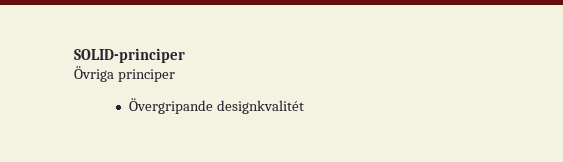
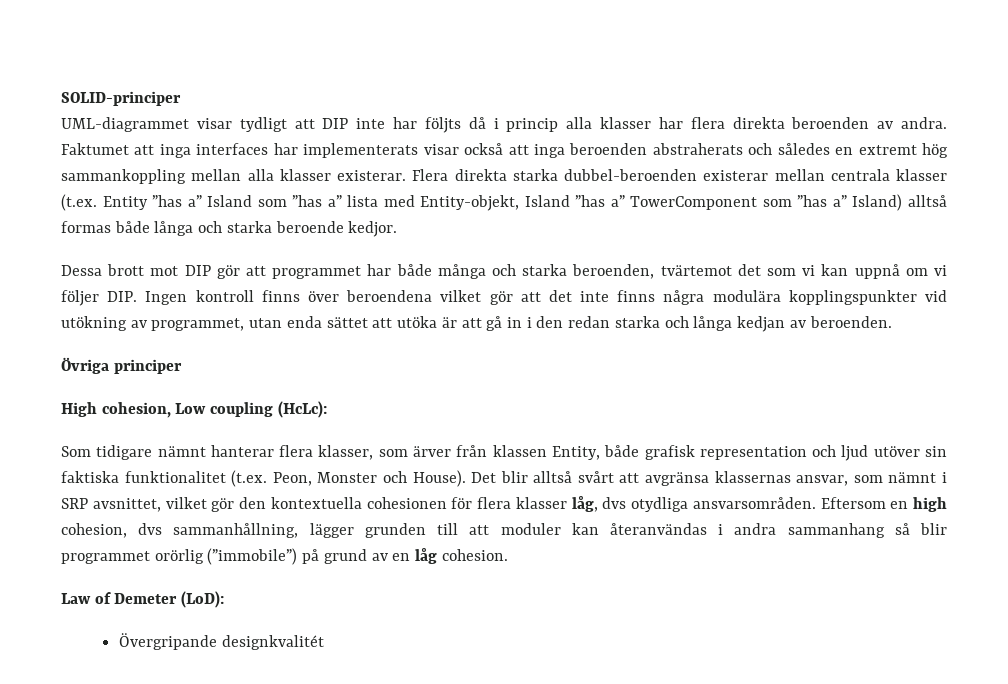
[74,66,175,82] Övriga principer -> [61,117,948,133] [61,143,948,158] [61,169,947,184] [61,194,947,211] [61,221,398,237] [61,264,948,279] [61,290,947,306] [61,316,892,332] [61,357,182,374] [61,401,327,418] [61,445,947,461] [61,470,948,487] [61,496,947,512] [61,523,947,538] [61,548,508,565] [61,591,225,608] UML-diagrammet visar tydligt att DIP inte har följts då i princip alla klasser har flera direkta beroenden av andra. Faktumet att inga interfaces har implementerats visar också att inga beroenden abstraherats och således en extremt hög sammankoppling mellan alla klasser existerar. Flera direkta starka dubbel-beroenden existerar mellan centrala klasser (t.ex. Entity ”has a” Island som ”has a” lista med Entity-objekt, Island ”has a” TowerComponent som ”has a” Island) alltså formas både långa och starka beroende kedjor. // Dessa brott mot DIP gör att programmet har både många och starka beroenden, tvärtemot det som vi kan uppnå om vi följer DIP. Ingen kontroll finns över beroendena vilket gör att det inte finns några modulära kopplingspunkter vid utökning av programmet, utan enda sättet att utöka är att gå in i den redan starka och långa kedjan av beroenden. // Övriga principer // High cohesion, Low coupling (HcLc): // Som tidigare nämnt hanterar flera klasser, som ärver från klassen Entity, både grafisk representation och ljud utöver sin faktiska funktionalitet (t.ex. Peon, Monster och House). Det blir alltså svårt att avgränsa klassernas ansvar, som nämnt i SRP avsnittet, vilket gör den kontextuella cohesionen för flera klasser låg, dvs otydliga ansvarsområden. Eftersom en high cohesion, dvs sammanhållning, lägger grunden till att moduler kan återanvändas i andra sammanhang så blir programmet orörlig (”immobile”) på grund av en låg cohesion. // Law of Demeter (LoD):

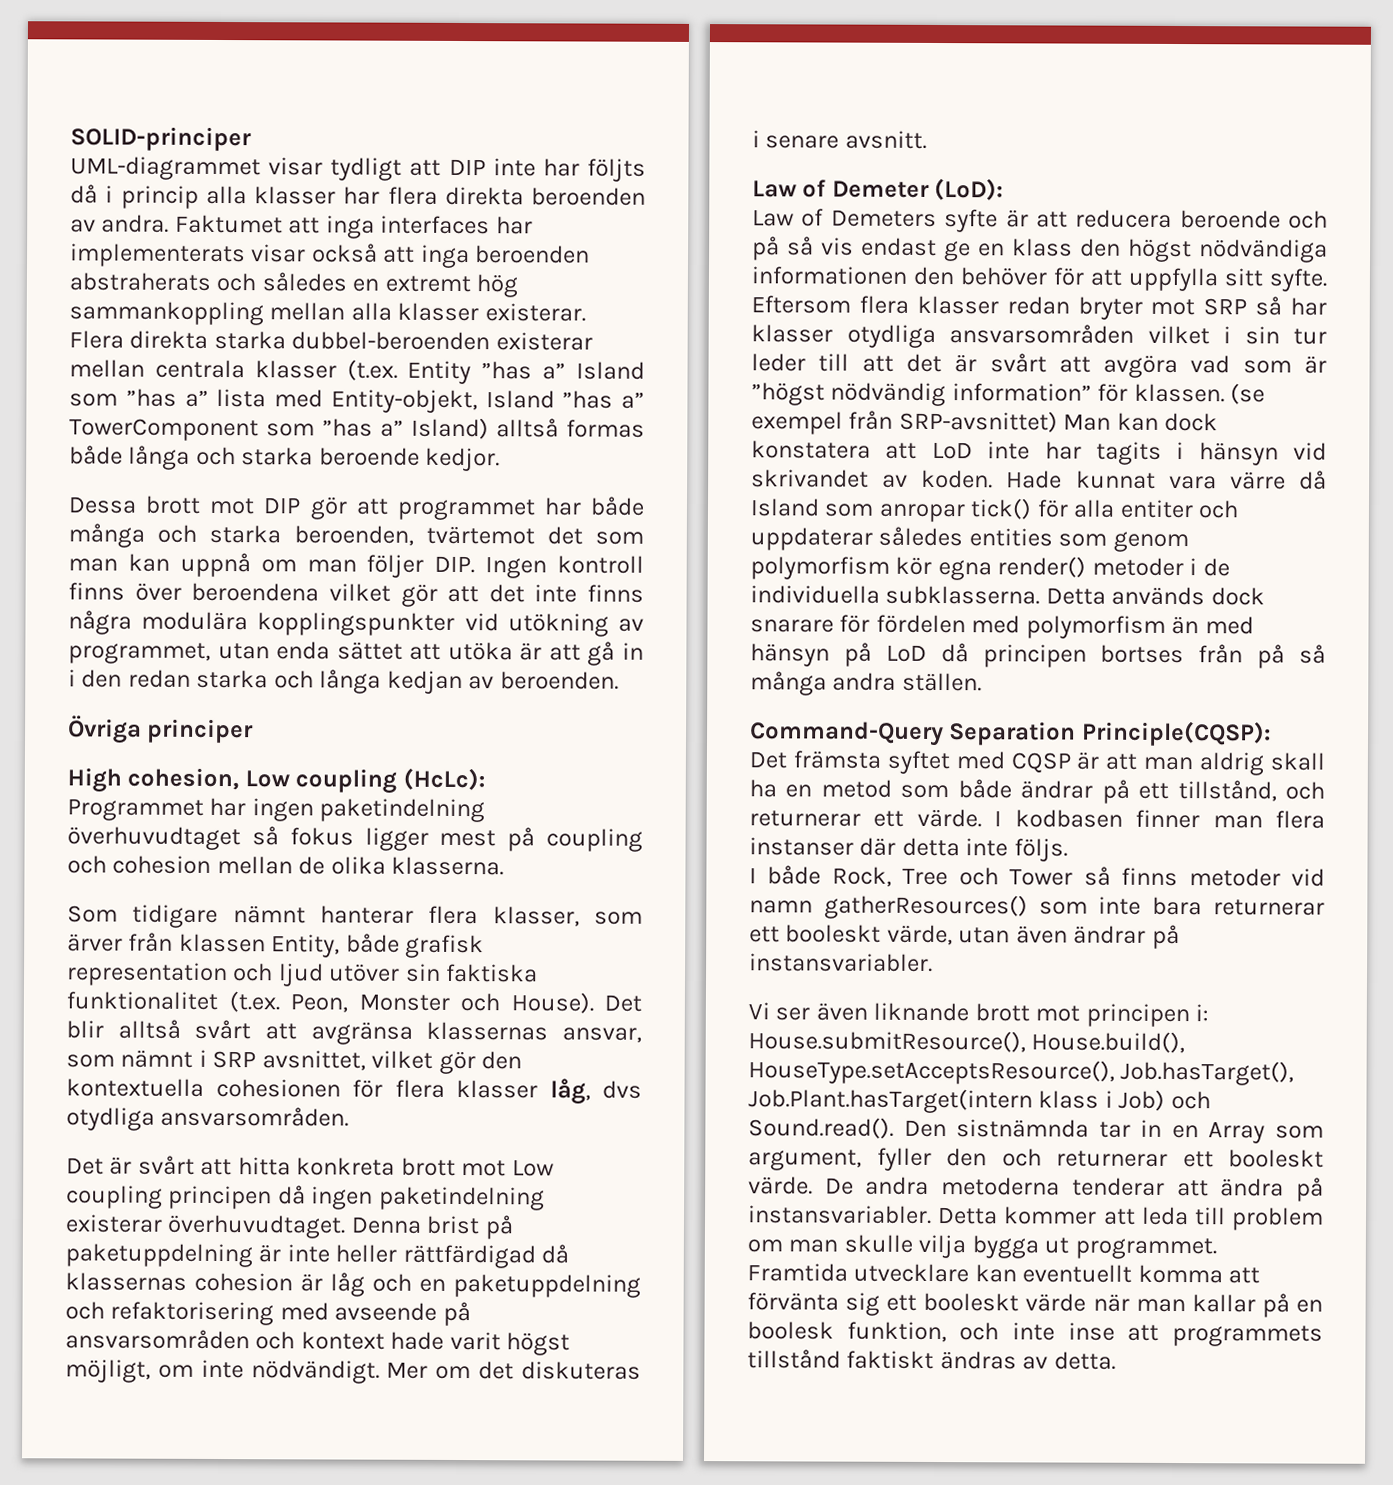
[802,265,816,276] vi -> [68,558,118,572] man
[934,265,948,276] vi -> [306,559,357,573] man
(327, 409) none -> [67,797,486,823] [67,826,643,852] [67,855,505,876] // Programmet har ingen paketindelning överhuvudtaget så fokus ligger mest på coupling och cohesion mellan de olika klasserna.
[820,497,947,512] [61,523,947,538] [61,548,508,565] [61,591,225,608] [118,633,324,650] Eftersom en high cohesion, dvs sammanhållning, lägger grunden till att moduler kan återanvändas i andra sammanhang så blir programmet orörlig (”immobile”) på grund av en låg cohesion. // Law of Demeter (LoD): // Övergripande designkvalitét -> [66,1155,554,1177] [66,1185,545,1211] [65,1214,514,1240] [65,1243,570,1269] [65,1272,641,1298] [65,1301,471,1327] [65,1329,571,1356] [65,1359,641,1384] [752,130,927,149] [752,177,1004,201] [752,208,1328,233] [752,236,1328,263] [751,266,1327,292] [751,295,1327,320] [751,324,1327,348] [751,353,1327,379] [751,382,1266,407] [751,410,1219,435] [751,440,1327,466] [751,469,1327,490] [750,498,1240,523] [750,526,1189,553] [750,556,1230,581] [750,585,1265,606] [750,614,1254,639] [750,642,1326,669] [750,671,982,696] [749,720,1271,747] [749,750,1325,776] [749,779,1325,804] [749,808,1325,829] [749,837,1068,862] [749,865,1325,887] [749,894,1325,920] [749,924,1180,950] [749,953,933,972] [748,1002,1210,1028] [748,1030,1186,1054] [748,1059,1295,1086] [748,1088,1211,1114] [748,1117,1324,1144] [748,1147,1324,1171] [748,1176,1324,1202] [747,1205,1324,1231] [747,1234,1217,1260] [747,1263,1261,1284] [747,1292,1323,1318] [747,1321,1323,1347] [747,1349,1116,1370] // Det är svårt att hitta konkreta brott mot Low coupling principen då ingen paketindelning existerar överhuvudtaget. Denna brist på paketuppdelning är inte heller rättfärdigad då klassernas cohesion är låg och en paketuppdelning och refaktorisering med avseende på ansvarsområden och kontext hade varit högst möjligt, om inte nödvändigt. Mer om det diskuteras i senare avsnitt. // Law of Demeter (LoD): // Law of Demeters syfte är att reducera beroende och på så vis endast ge en klass den högst nödvändiga informationen den behöver för att uppfylla sitt syfte. Eftersom flera klasser redan bryter mot SRP så har klasser otydliga ansvarsområden vilket i sin tur leder till att det är svårt att avgöra vad som är ”högst nödvändig information” för klassen. (se exempel från SRP-avsnittet) Man kan dock konstatera att LoD inte har tagits i hänsyn vid skrivandet av koden. Hade kunnat vara värre då Island som anropar tick() för alla entiter och uppdaterar således entities som genom polymorfism kör egna render() metoder i de individuella subklasserna. Detta används dock snarare för fördelen med polymorfism än med hänsyn på LoD då principen bortses från på så många andra ställen. // Command-Query Separation Principle(CQSP): // Det främsta syftet med CQSP är att man aldrig skall ha en metod som både ändrar på ett tillstånd, och returnerar ett värde. I kodbasen finner man flera instanser där detta inte följs. // I både Rock, Tree och Tower så finns metoder vid namn gatherResources() som inte bara returnerar ett booleskt värde, utan även ändrar på instansvariabler. // Vi ser även liknande brott mot principen i: House.submitResource(), House.build(), HouseType.setAcceptsResource(), Job.hasTarget(), Job.Plant.hasTarget(intern klass i Job) och Sound.read(). Den sistnämnda tar in en Array som argument, fyller den och returnerar ett booleskt värde. De andra metoderna tenderar att ändra på instansvariabler. Detta kommer att leda till problem om man skulle vilja bygga ut programmet. Framtida utvecklare kan eventuellt komma att förvänta sig ett booleskt värde när man kallar på en boolesk funktion, och inte inse att programmets tillstånd faktiskt ändras av detta.

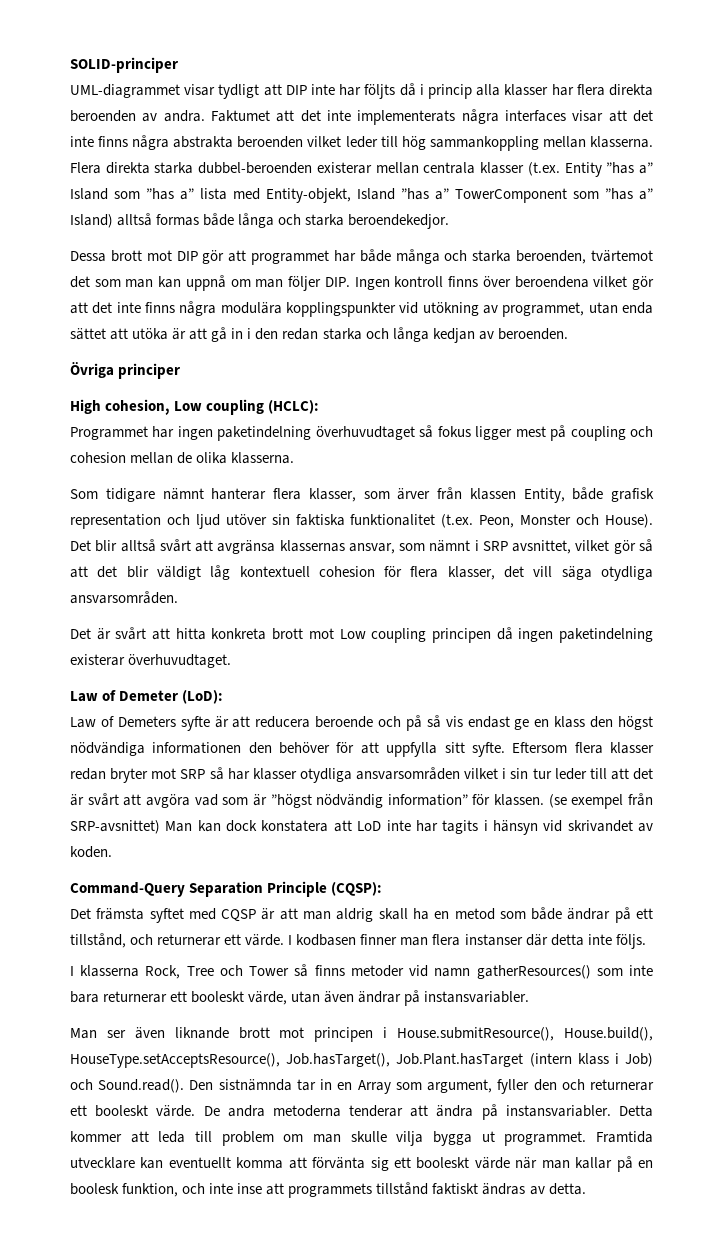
[325,215,533,239] [69,243,591,269] [69,272,519,298] [69,301,586,326] inga interfaces har implementerats visar också att inga beroenden abstraherats och således en extremt hög sammankoppling mellan alla klasser existerar. -> [300,109,653,125] [70,135,654,151] det inte implementerats några interfaces visar att det inte finns några abstrakta beroenden vilket leder till hög sammankoppling mellan klasserna.
[318,447,501,472] beroende kedjor. -> [348,214,450,229] beroendekedjor.
[402,767,485,791] (HcLc): -> [268,400,320,414] (HCLC):
[481,1051,523,1070] [66,1078,642,1105] den kontextuella cohesionen för flera klasser låg, dvs -> [638,539,653,552] [70,565,592,580] så att det blir väldigt låg kontextuell cohesion för flera klasser, det vill säga
[350,1215,514,1240] [65,1243,570,1269] [65,1272,641,1298] [65,1301,471,1327] [65,1329,571,1356] [65,1359,641,1384] [752,130,927,149] Denna brist på paketuppdelning är inte heller rättfärdigad då klassernas cohesion är låg och en paketuppdelning och refaktorisering med avseende på ansvarsområden och kontext hade varit högst möjligt, om inte nödvändigt. Mer om det diskuteras i senare avsnitt. -> (232, 661) none
[1006,470,1327,490] [750,498,1240,523] [750,526,1189,553] [750,556,1230,581] [750,585,1265,606] [750,614,1254,639] [750,642,1326,669] [750,671,982,696] Hade kunnat vara värre då Island som anropar tick() för alla entiter och uppdaterar således entities som genom polymorfism kör egna render() metoder i de individuella subklasserna. Detta används dock snarare för fördelen med polymorfism än med hänsyn på LoD då principen bortses från på så många andra ställen. -> (112, 852) none
[1080,720,1271,747] Principle(CQSP): -> [267,881,383,897] Principle (CQSP):
[767,865,822,885] både -> [80,965,140,977] klasserna
[748,1002,770,1020] Vi -> [70,1028,97,1039] Man
[1195,1004,1210,1022] i: -> [383,1027,388,1038] i
[748,1088,1033,1114] Job.Plant.hasTarget(intern -> [396,1053,572,1067] Job.Plant.hasTarget (intern

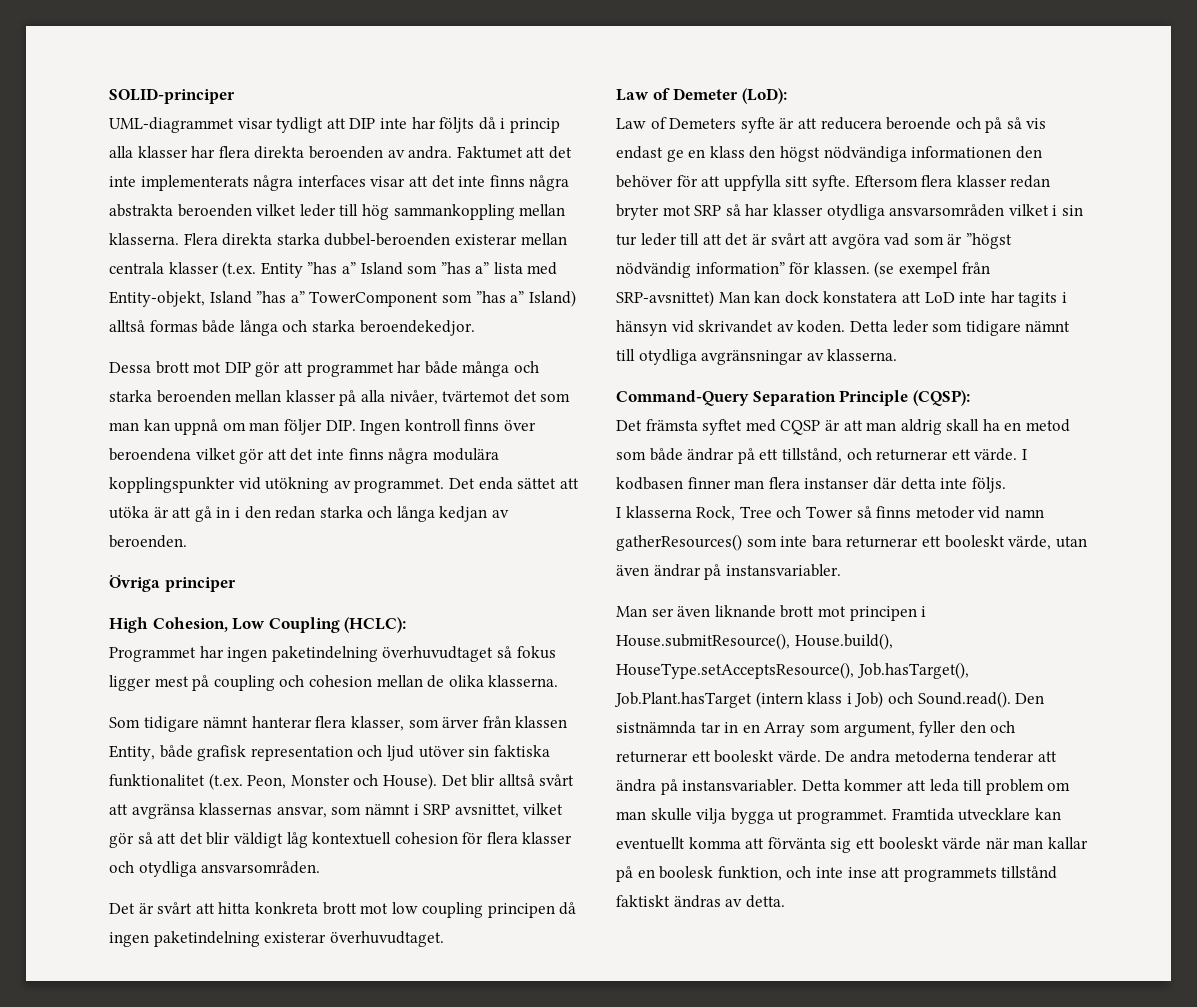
[516,250,587,264] beroenden, -> [156,390,438,406] beroenden mellan klasser på alla nivåer,
[502,302,618,317] programmet, utan -> [354,478,475,493] programmet. Det
[105,399,265,415] cohesion, Low coupling -> [152,617,340,633] Cohesion, Low Coupling
[447,566,592,580] klasser, det vill säga -> [522,832,573,844] [109,861,134,873] klasser och
[339,629,366,639] Low -> [391,902,418,914] low
(112, 852) none -> [849,320,1071,336] [616,349,898,365] Detta leder som tidigare nämnt till otydliga avgränsningar av klasserna.

